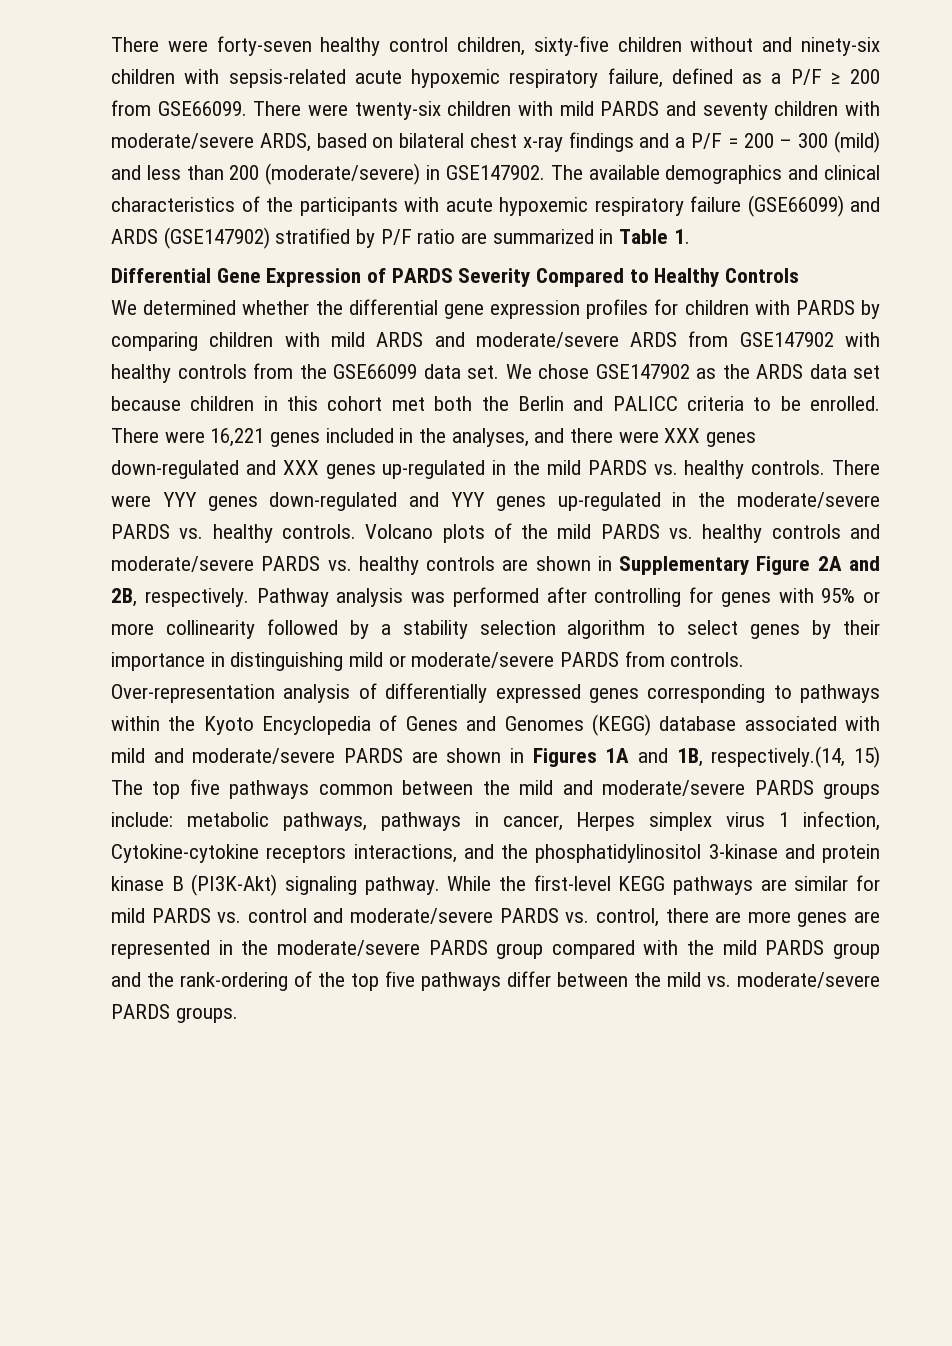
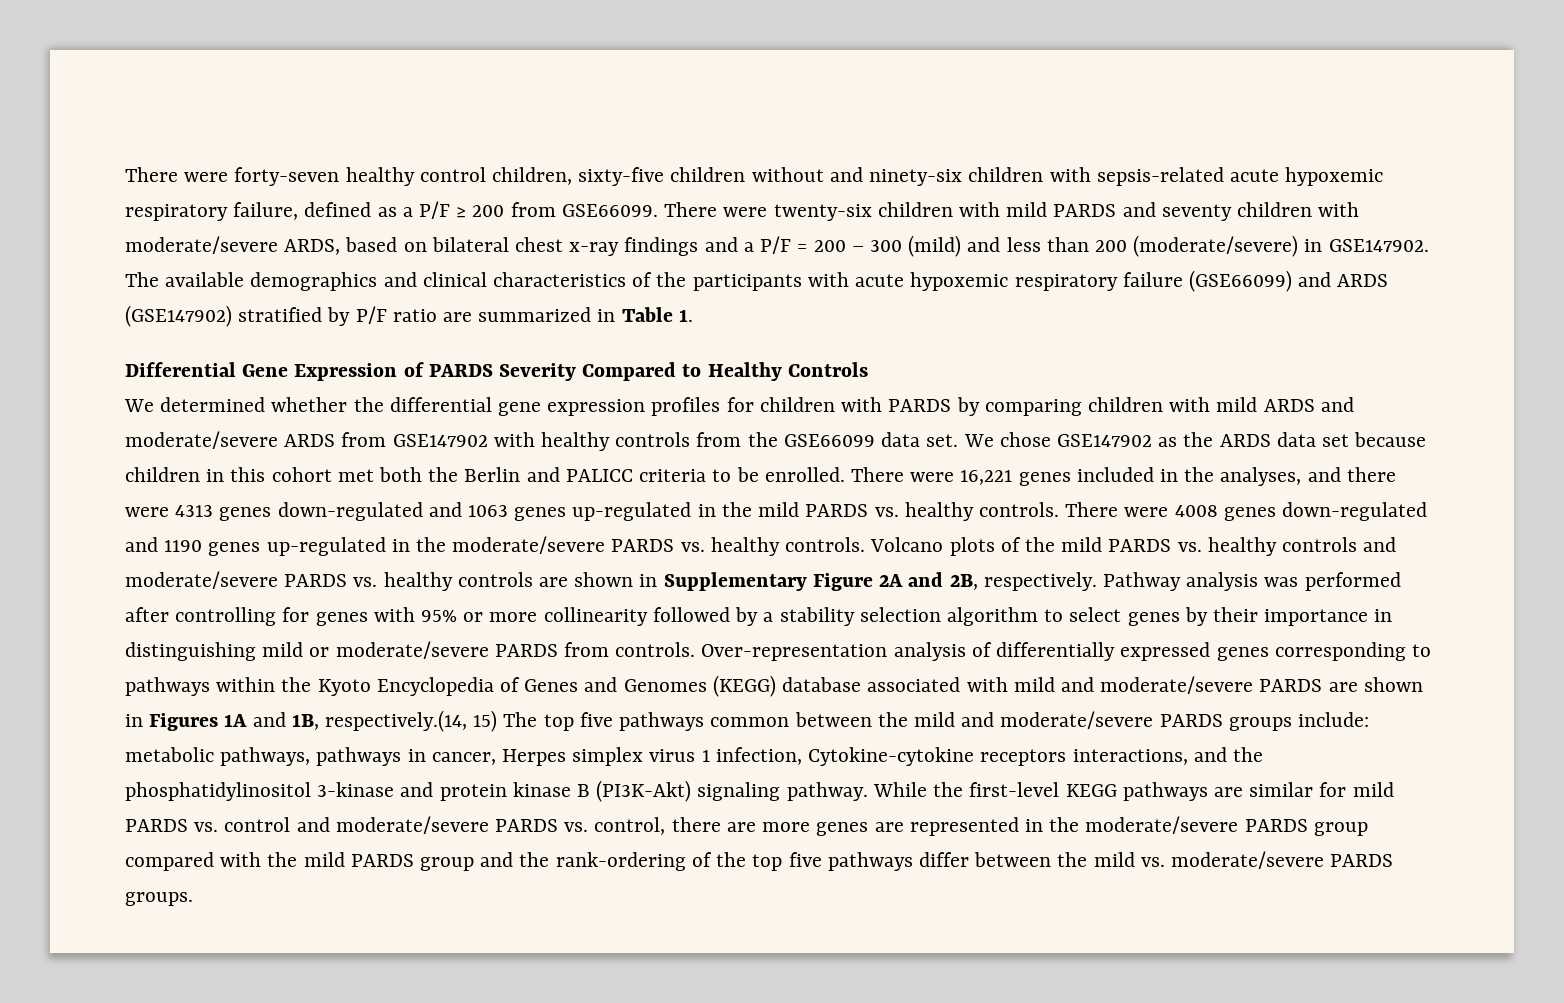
[664,428,757,447] [111,460,319,479] XXX genes down-regulated and XXX -> [175,502,509,521] 4313 genes down-regulated and 1063
[162,492,485,511] YYY genes down-regulated and YYY -> [1174,502,1427,521] [125,537,203,552] 4008 genes down-regulated and 1190

